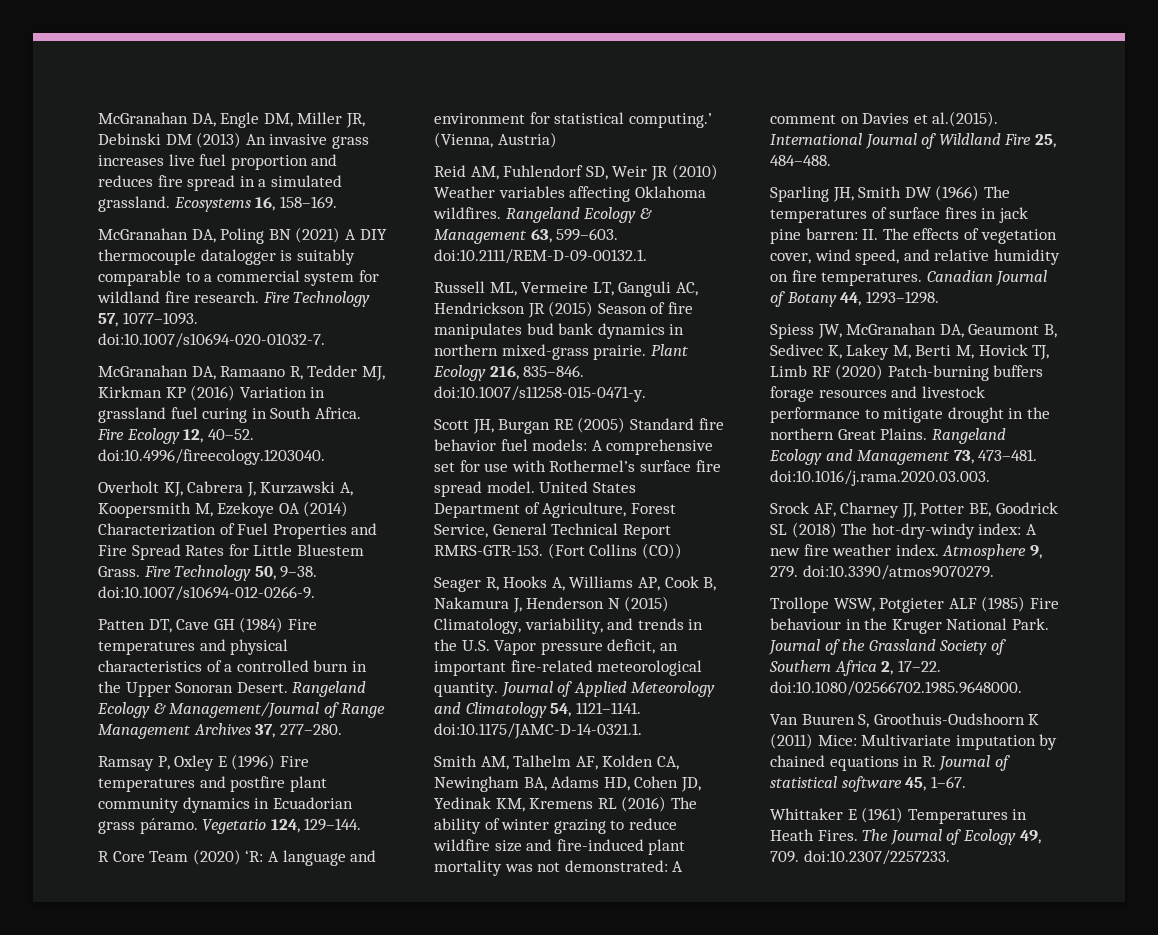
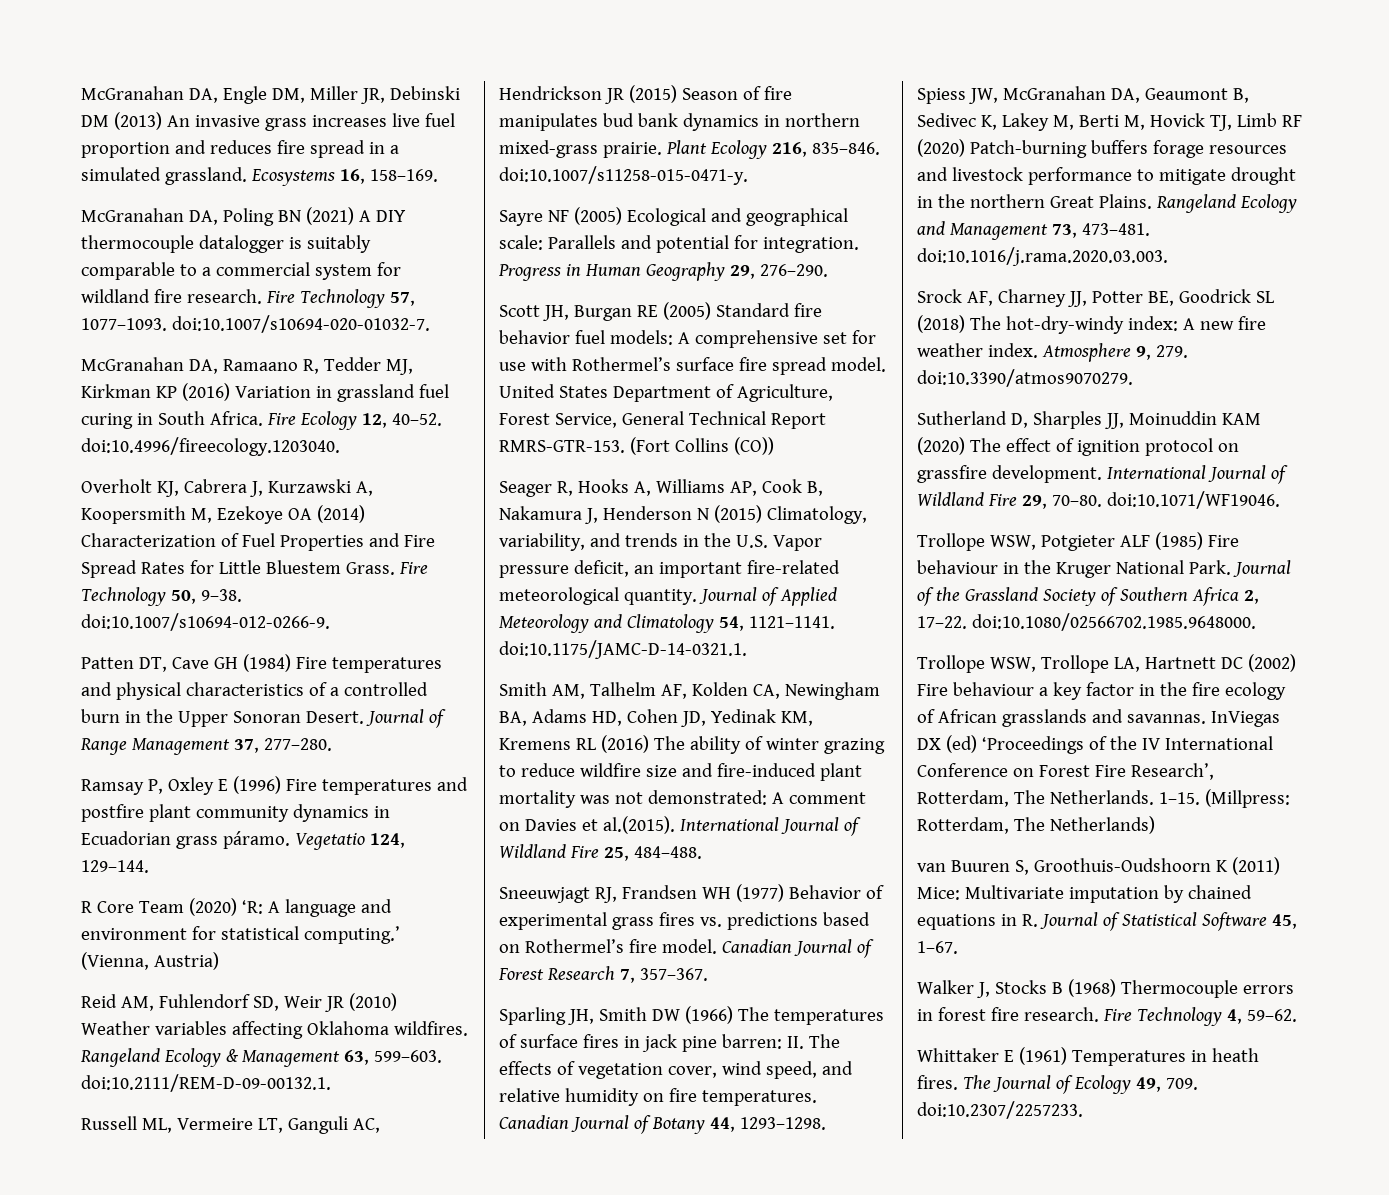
[292,681,367,697] [97,702,320,718] Rangeland Ecology & Management/Journal -> [365,709,424,726] Journal
[193,723,251,735] Archives -> (230, 746) none
(646, 394) none -> [499,207,848,226] [499,235,859,253] [498,262,828,281] // Sayre NF (2005) Ecological and geographical scale: Parallels and potential for integration. Progress in Human Geography 29, 276–290.
(831, 160) none -> [499,884,884,903] [499,912,870,930] [499,939,874,958] [498,966,708,983] // Sneeuwjagt RJ, Frandsen WH (1977) Behavior of experimental grass fires vs. predictions based on Rothermel’s fire model. Canadian Journal of Forest Research 7, 357–367.
(994, 572) none -> [917,411,1261,429] [917,437,1239,456] [917,465,1288,484] [917,491,1280,509] // Sutherland D, Sharples JJ, Moinuddin KAM (2020) The effect of ignition protocol on grassfire development. International Journal of Wildland Fire 29, 70–80. doi:10.1071/WF19046.
[770,714,798,725] Van -> [917,654,1296,673] [917,682,1286,700] [917,709,1280,727] [917,735,1273,754] [917,763,1214,780] [917,789,1290,808] [917,816,1155,834] [917,863,946,872] Trollope WSW, Trollope LA, Hartnett DC (2002) Fire behaviour a key factor in the fire ecology of African grasslands and savannas. InViegas DX (ed) ‘Proceedings of the IV International Conference on Forest Fire Research’, Rotterdam, The Netherlands. 1–15. (Millpress: Rotterdam, The Netherlands) // van
[770,776,902,792] statistical software -> [1121,912,1267,931] Statistical Software
(966, 782) none -> [917,979,1294,998] [917,1007,1297,1026] // Walker J, Stocks B (1968) Thermocouple errors in forest fire research. Fire Technology 4, 59–62.
[770,829,858,841] Heath Fires. -> [1211,1048,1259,1062] [917,1075,958,1090] heath fires.

